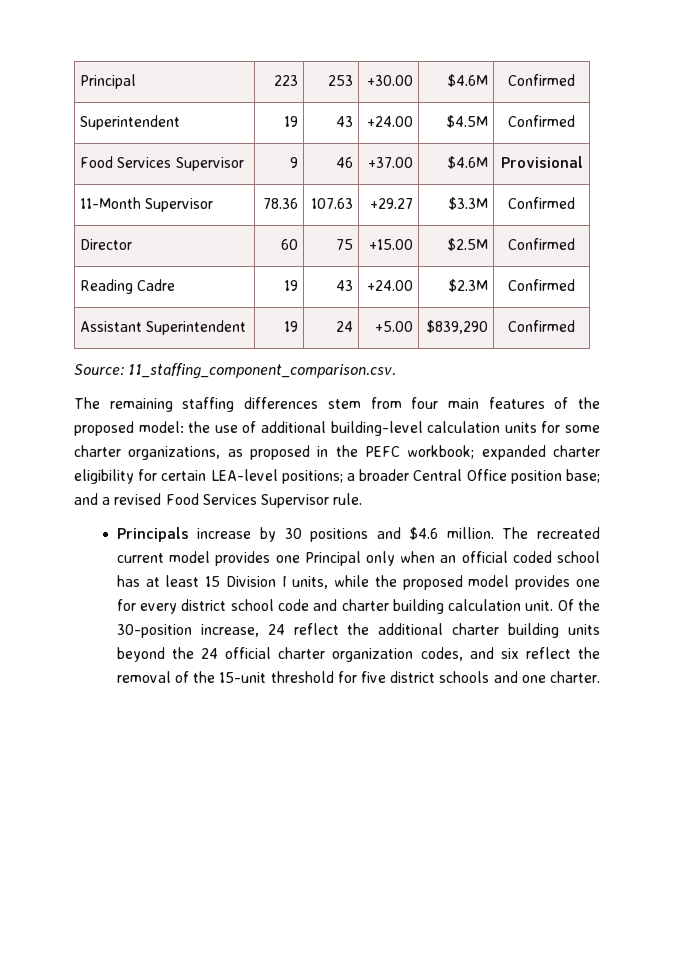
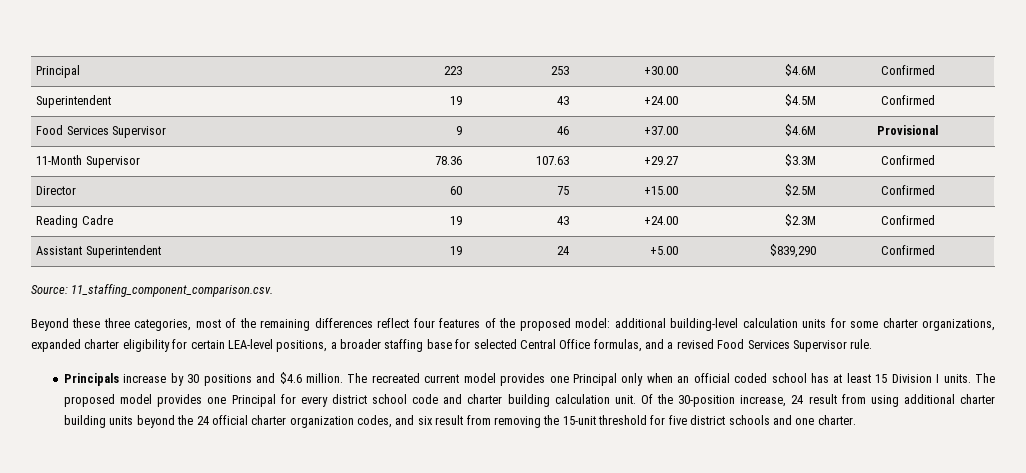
[74,397,479,412] The remaining staffing differences stem from four main -> [31,318,435,331] Beyond these three categories, most of the remaining differences reflect four
[188,421,257,433] the use of -> (611, 323) none
[227,445,475,460] as proposed in the PEFC workbook; -> (995, 325) none
[281,470,343,484] positions; -> [276,340,328,352] positions,
[413,469,600,484] Central Office position base; -> [384,339,642,352] staffing base for selected Central Office formulas,
[292,575,397,589] units, while the -> [943,373,995,383] units. The
(600, 583) none -> [231,394,276,407] Principal
[293,623,370,635] reflect the -> [808,394,899,407] result from using
[525,647,601,659] [116,671,190,683] reflect the removal of -> [435,415,541,428] result from removing

